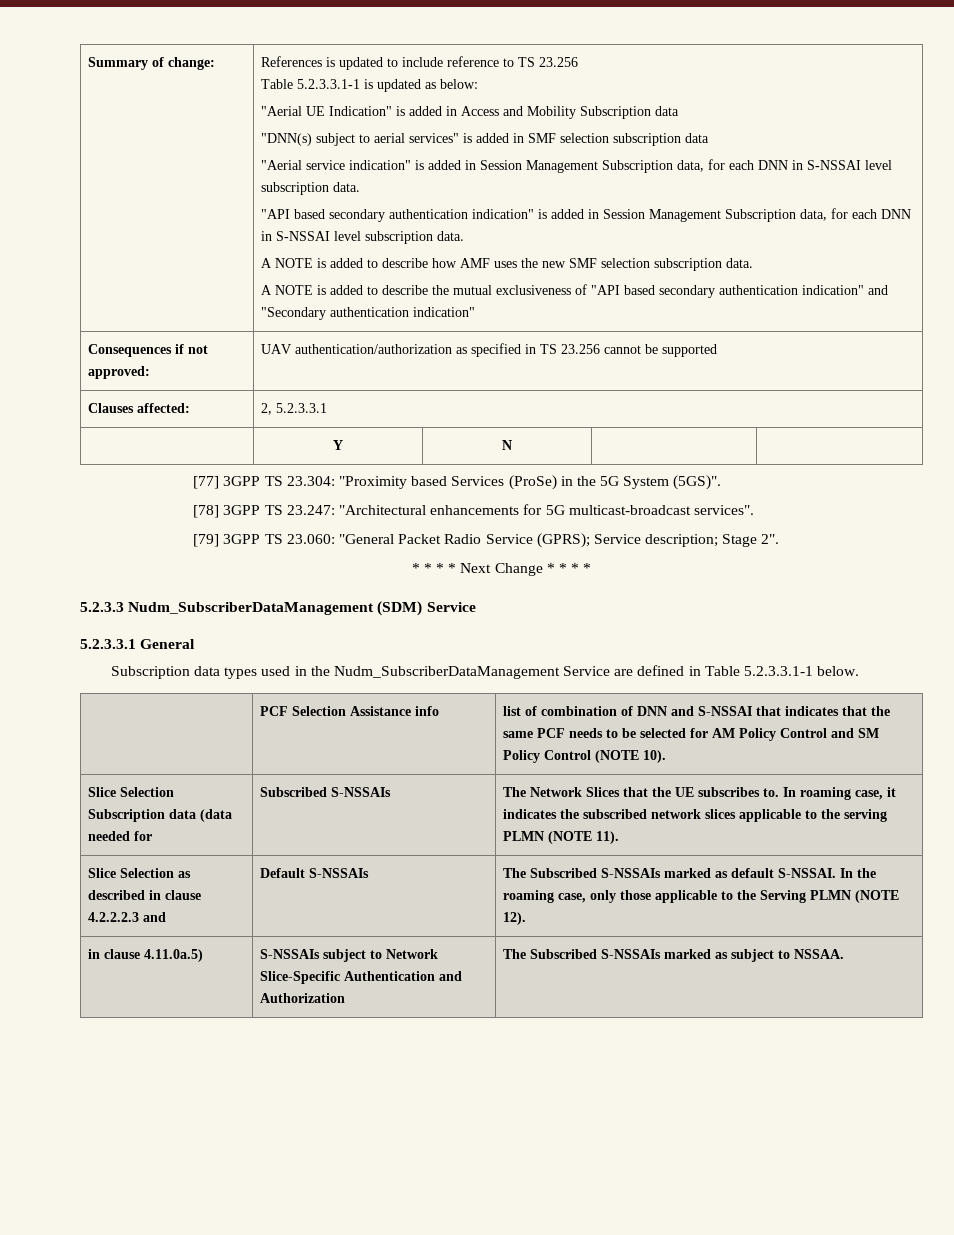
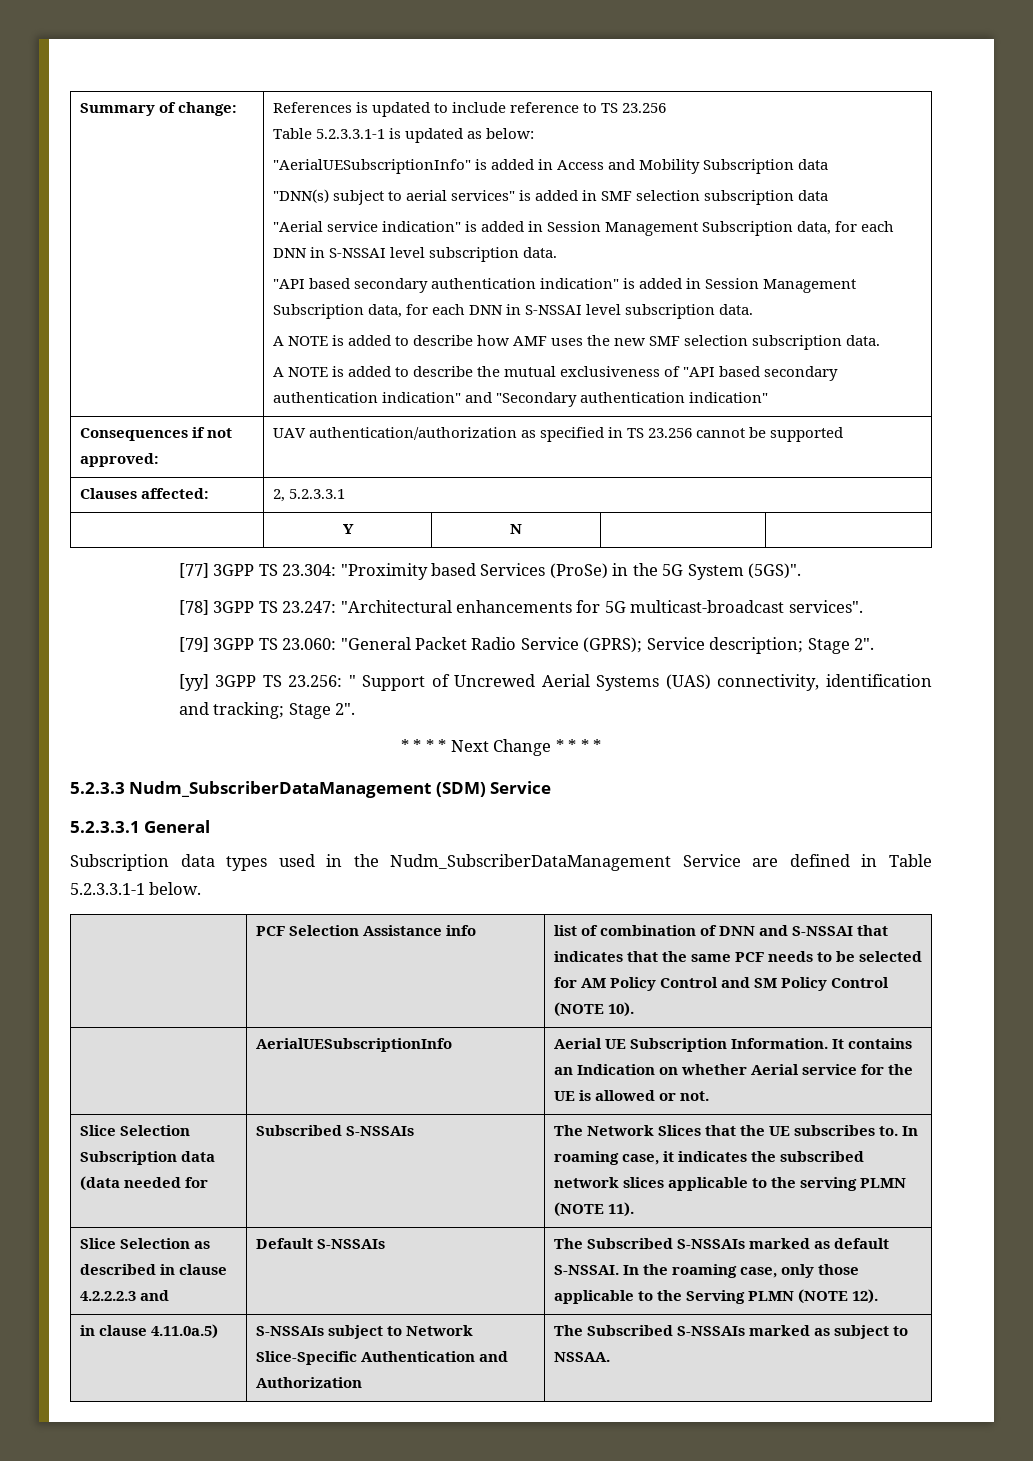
[261,106,393,116] "Aerial UE Indication" -> [272,159,471,174] "AerialUESubscriptionInfo"
(780, 539) none -> [178,674,932,691] [178,702,356,719] // [yy] 3GPP TS 23.256: " Support of Uncrewed Aerial Systems (UAS) connectivity, identification and tracking; Stage 2".
(667, 756) none -> [255,1038,452,1052] [553,1038,912,1052] [553,1064,913,1075] [553,1090,709,1101] // | AerialUESubscriptionInfo | Aerial UE Subscription Information. It contains an Indication on whether Aerial service for the UE is allowed or not.

